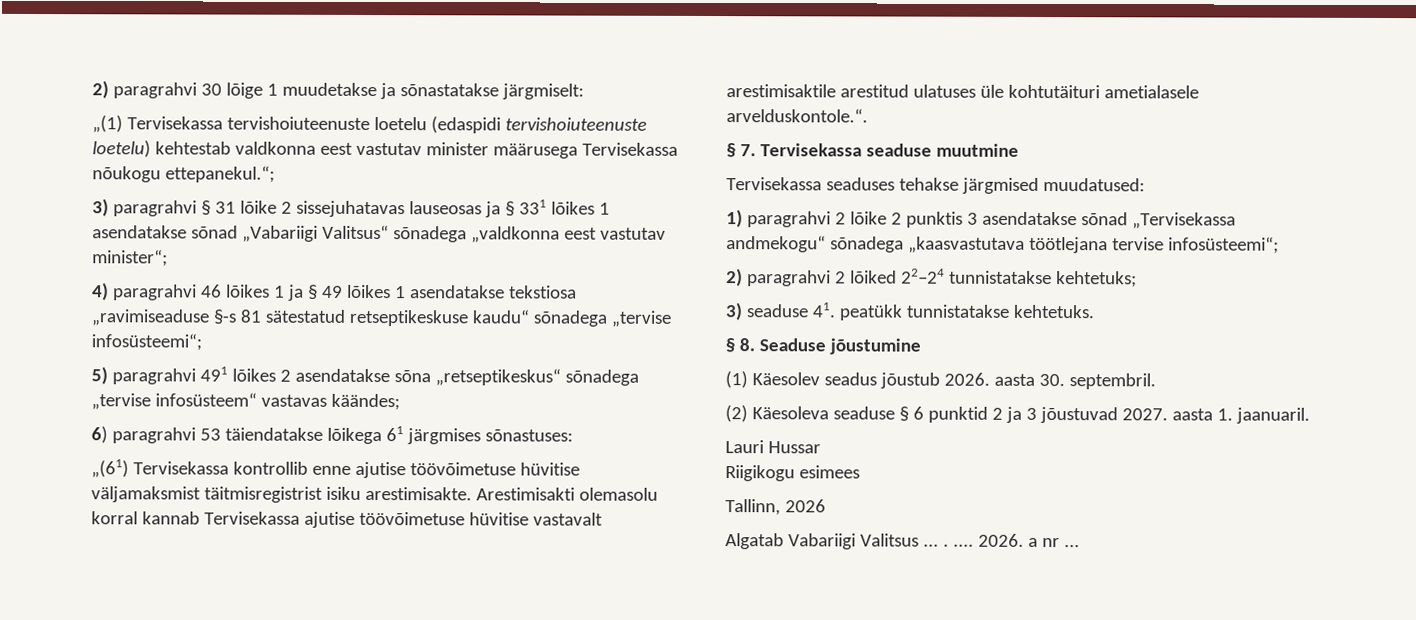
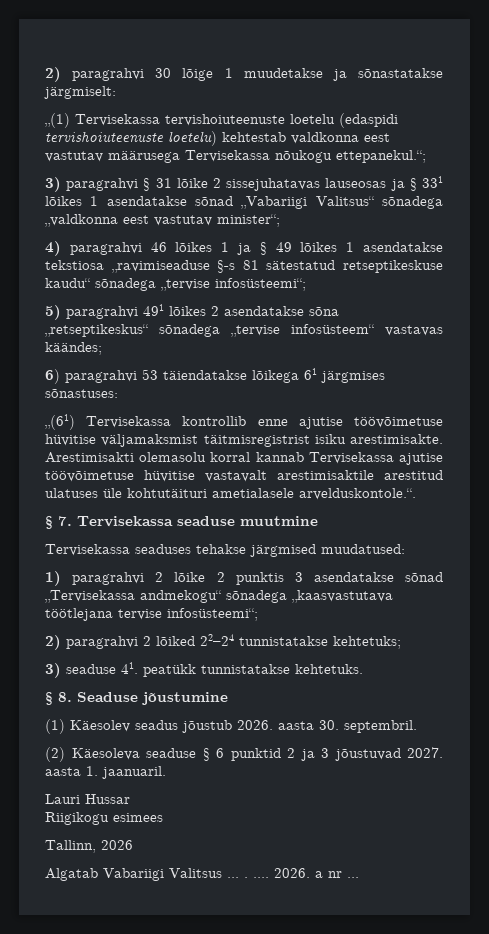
[425,142,489,156] minister -> (103, 156) none

